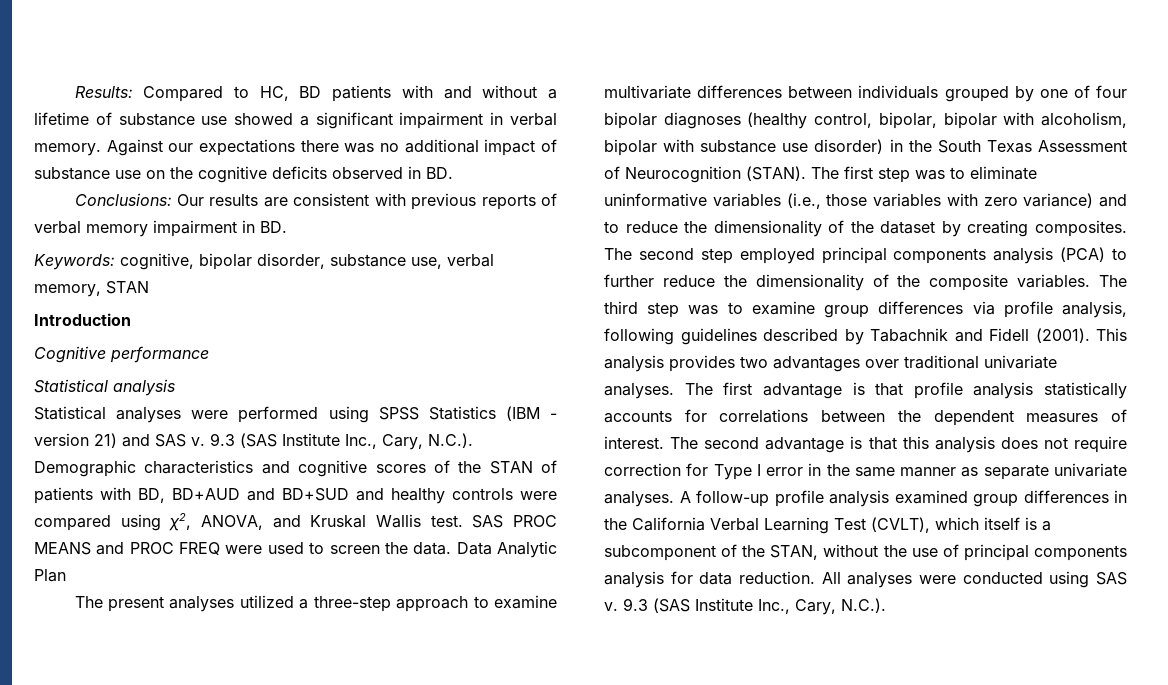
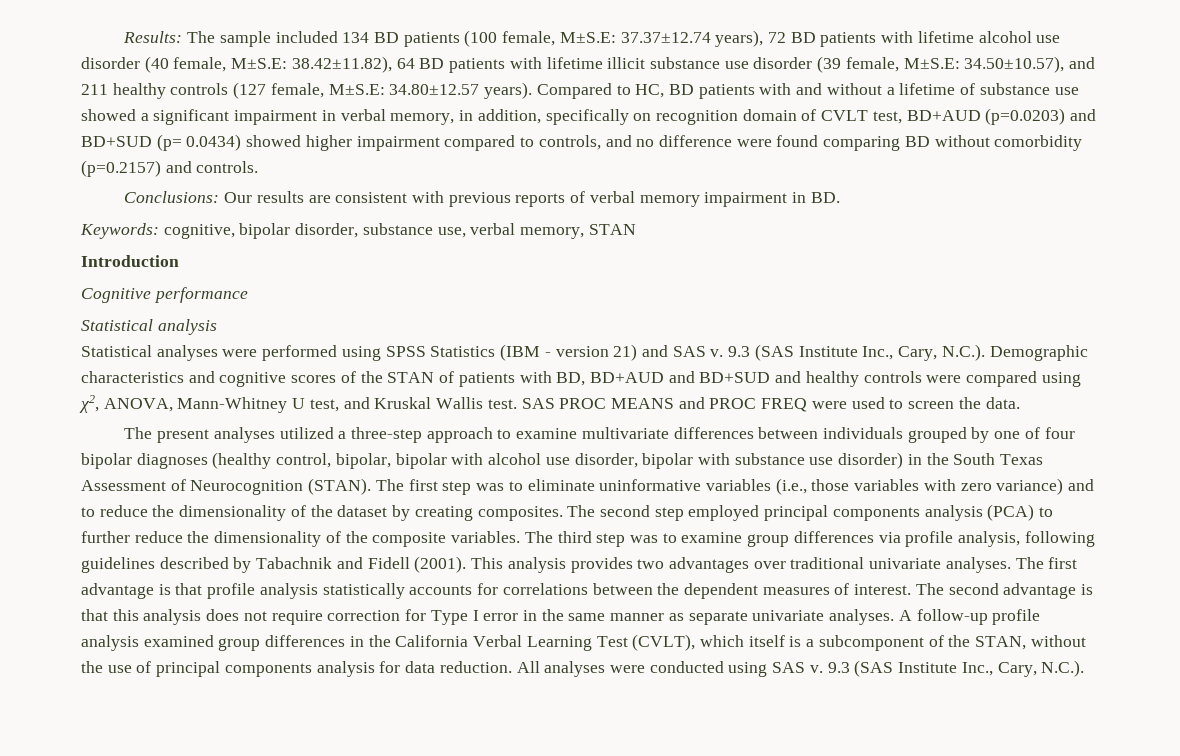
(133, 92) none -> [187,30,1061,47] [81,56,1096,73] [81,82,533,99] The sample included 134 BD patients (100 female, M±S.E: 37.37±12.74 years), 72 BD patients with lifetime alcohol use disorder (40 female, M±S.E: 38.42±11.82), 64 BD patients with lifetime illicit substance use disorder (39 female, M±S.E: 34.50±10.57), and 211 healthy controls (127 female, M±S.E: 34.80±12.57 years).
[34,139,558,156] [34,166,453,183] memory. Against our expectations there was no additional impact of substance use on the cognitive deficits observed in BD. -> [390,108,1097,125] [81,134,1083,151] [81,160,259,177] memory, in addition, specifically on recognition domain of CVLT test, BD+AUD (p=0.0203) and BD+SUD (p= 0.0434) showed higher impairment compared to controls, and no difference were found comparing BD without comorbidity (p=0.2157) and controls.
(263, 522) none -> [177,397,339,413] Mann-Whitney U test,
[456,541,558,558] [34,569,66,582] Data Analytic Plan -> (1020, 403) none
[1041,112,1127,128] alcoholism, -> [488,453,638,468] alcohol use disorder,

